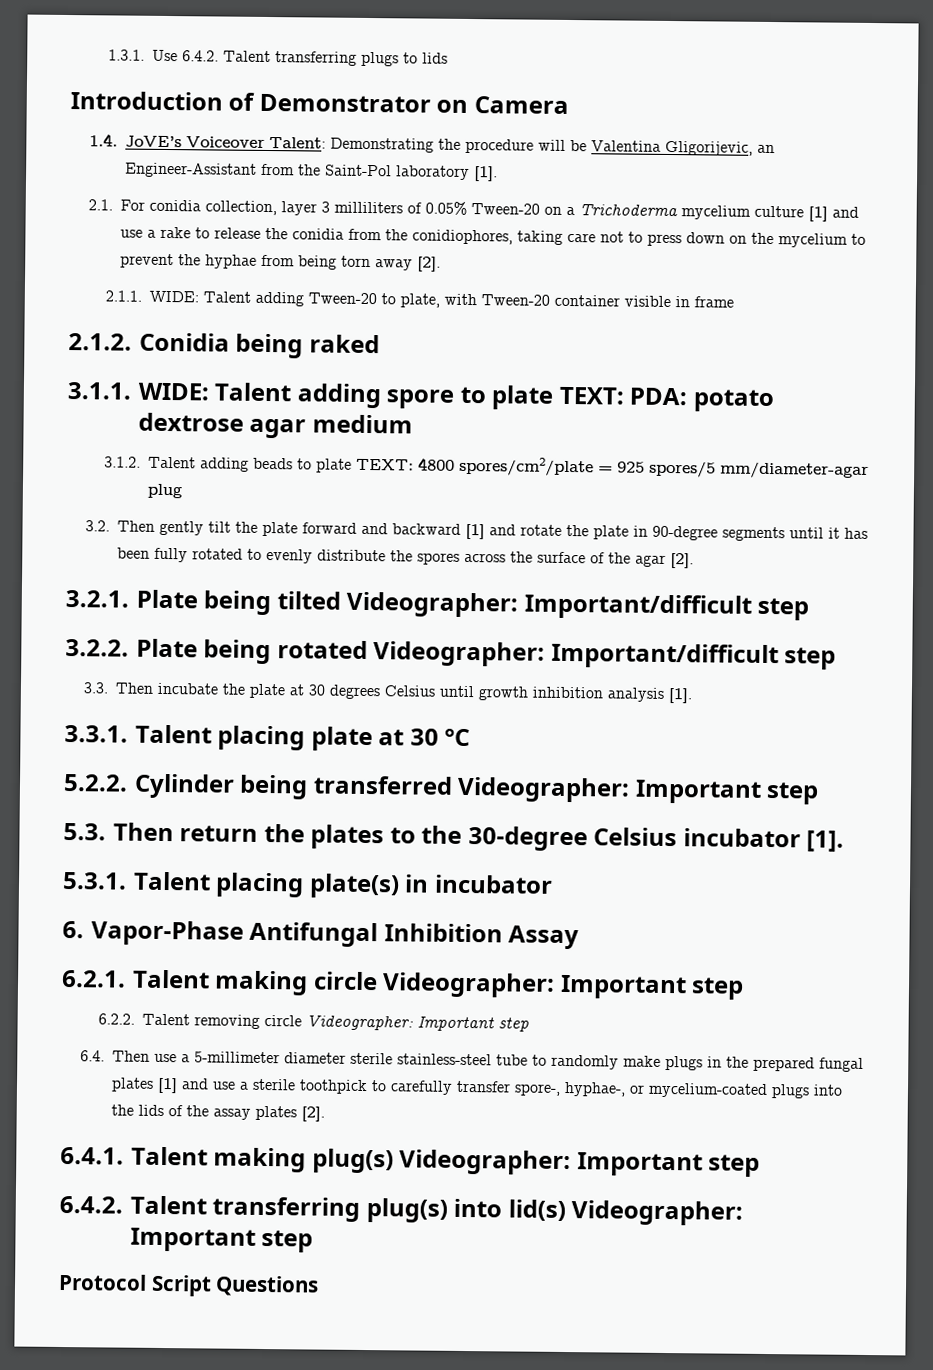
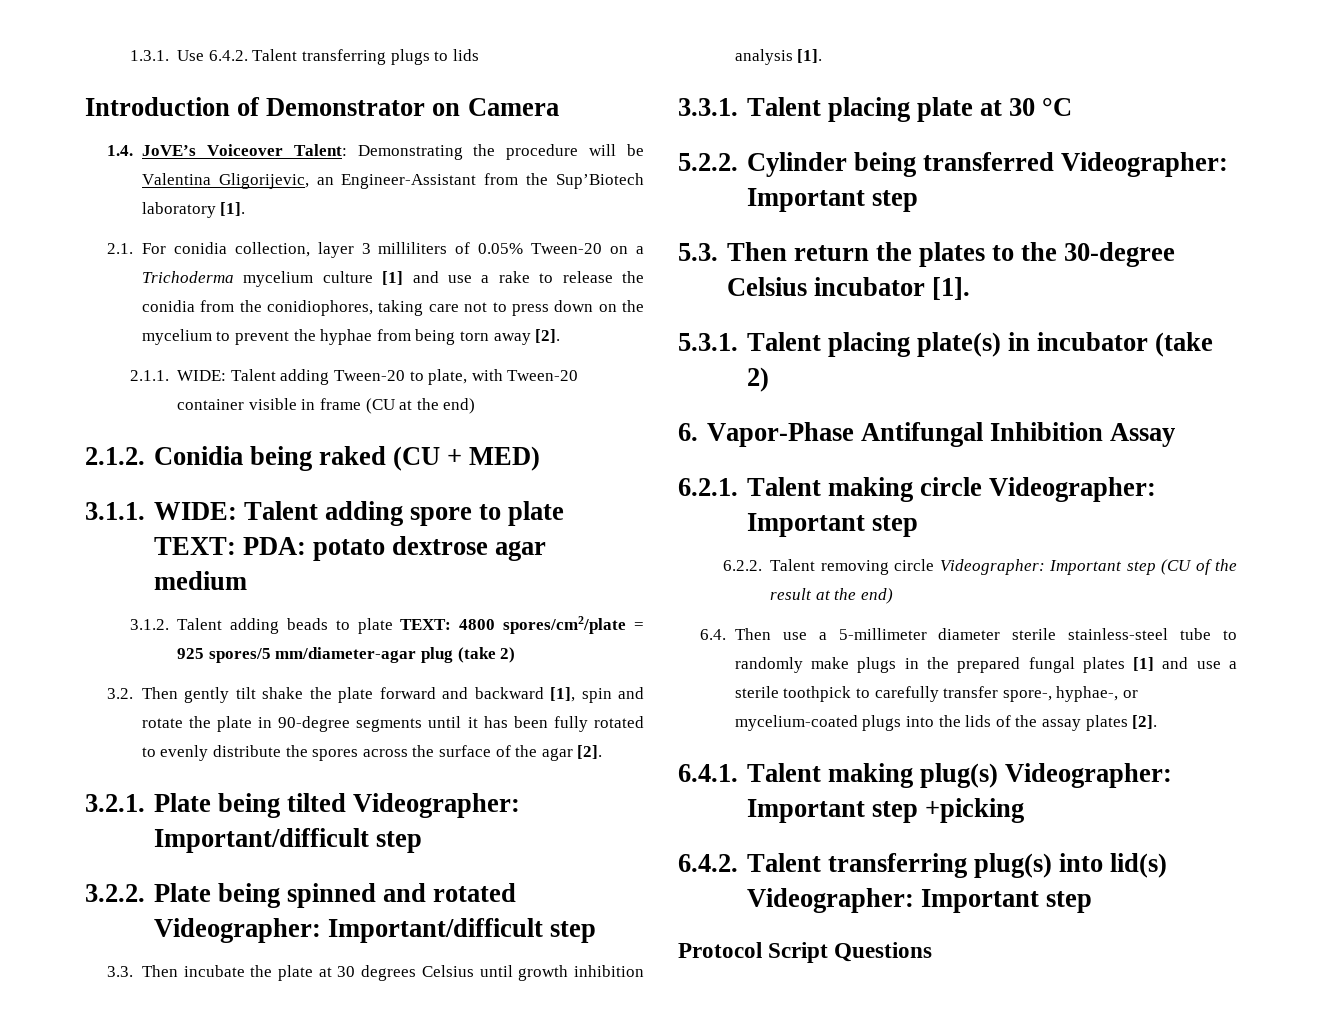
[324,164,392,177] Saint-Pol -> [556,173,644,189] Sup’Biotech
(735, 302) none -> [365,398,476,414] (CU at the end)
(380, 344) none -> [392,446,541,471] (CU + MED)
(183, 491) none -> [457,647,516,663] (take 2)
(231, 527) none -> [262,687,304,699] shake
[464,523,485,540] [1] -> [550,687,612,703] [1], spin
(272, 652) none -> [286,883,426,908] spinned and
(553, 884) none -> [1155,332,1214,357] [746,367,769,392] (take 2)
(530, 1024) none -> [1161,559,1237,575] [770,588,893,604] (CU of the result at the end)
(761, 1165) none -> [924,798,1024,823] +picking

